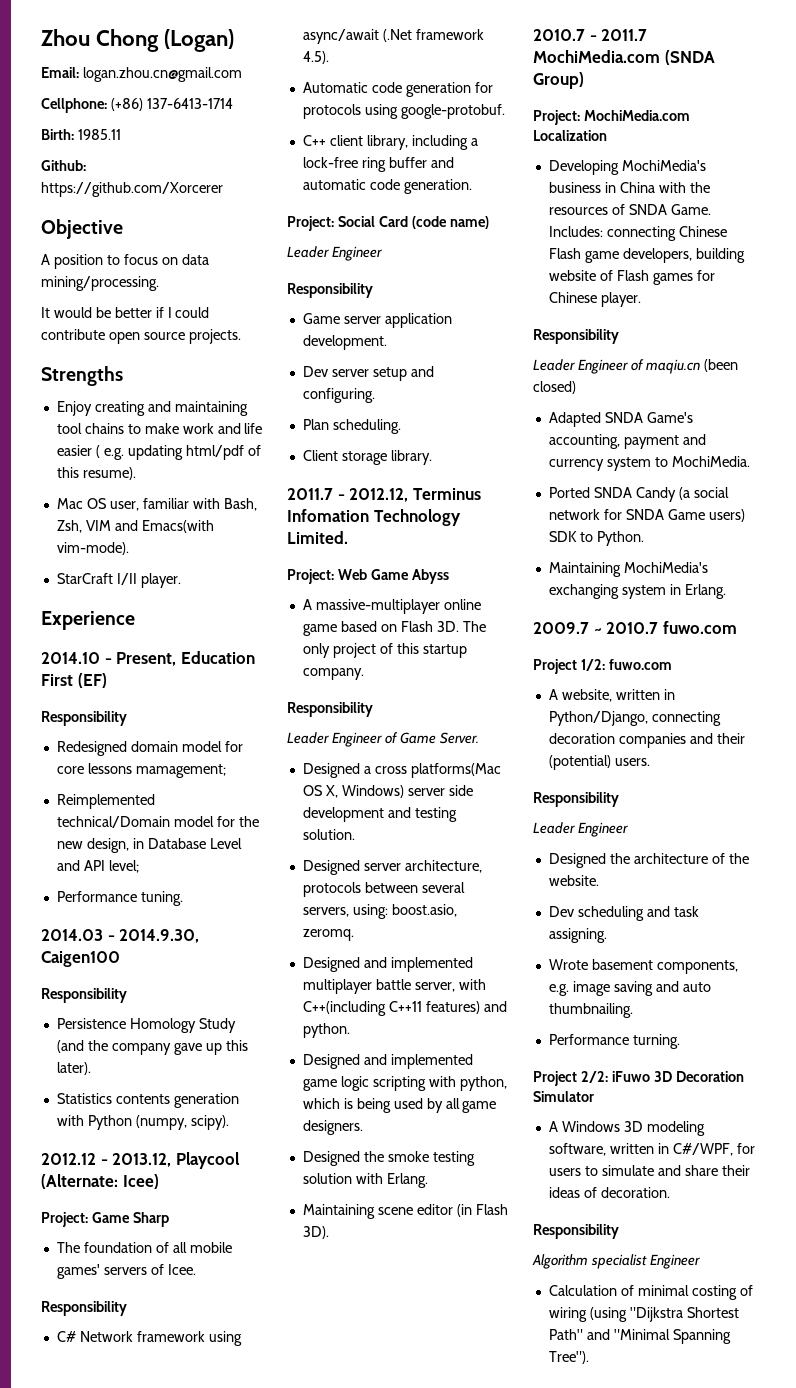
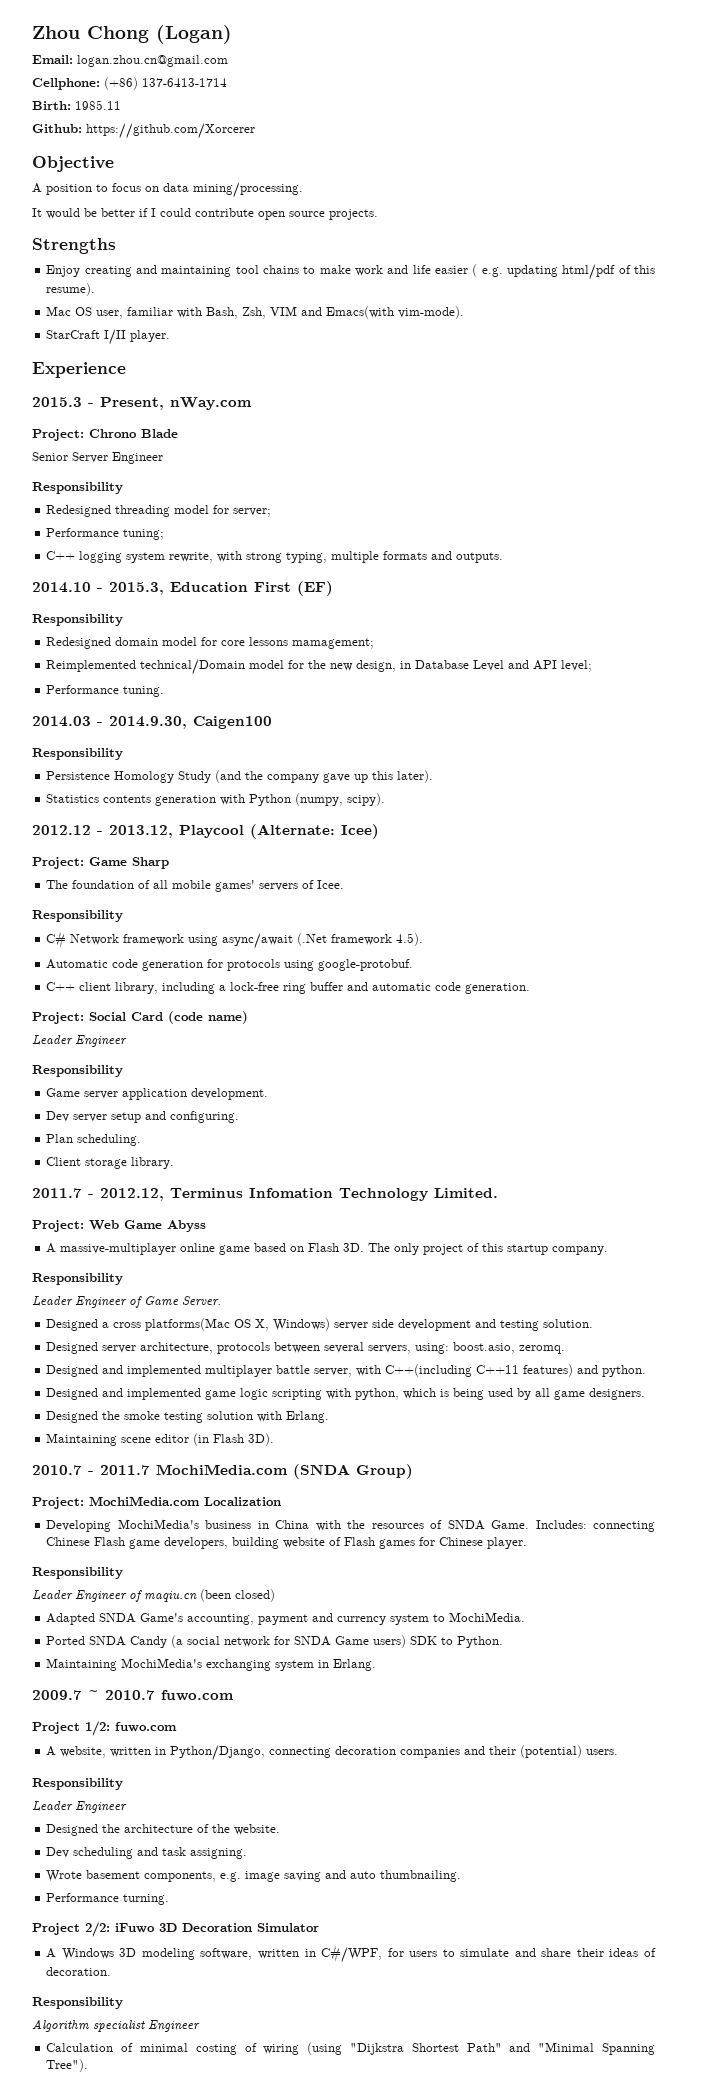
(135, 620) none -> [32,397,252,410] [32,429,178,441] [32,452,163,464] [32,482,123,494] [46,505,272,517] [46,528,165,540] [46,551,504,563] // 2015.3 - Present, nWay.com // Project: Chrono Blade // Senior Server Engineer // Responsibility // Redesigned threading model for server; // Performance tuning; // C++ logging system rewrite, with strong typing, multiple formats and outputs.
[116,652,177,666] Present, -> [109,582,164,595] 2015.3,

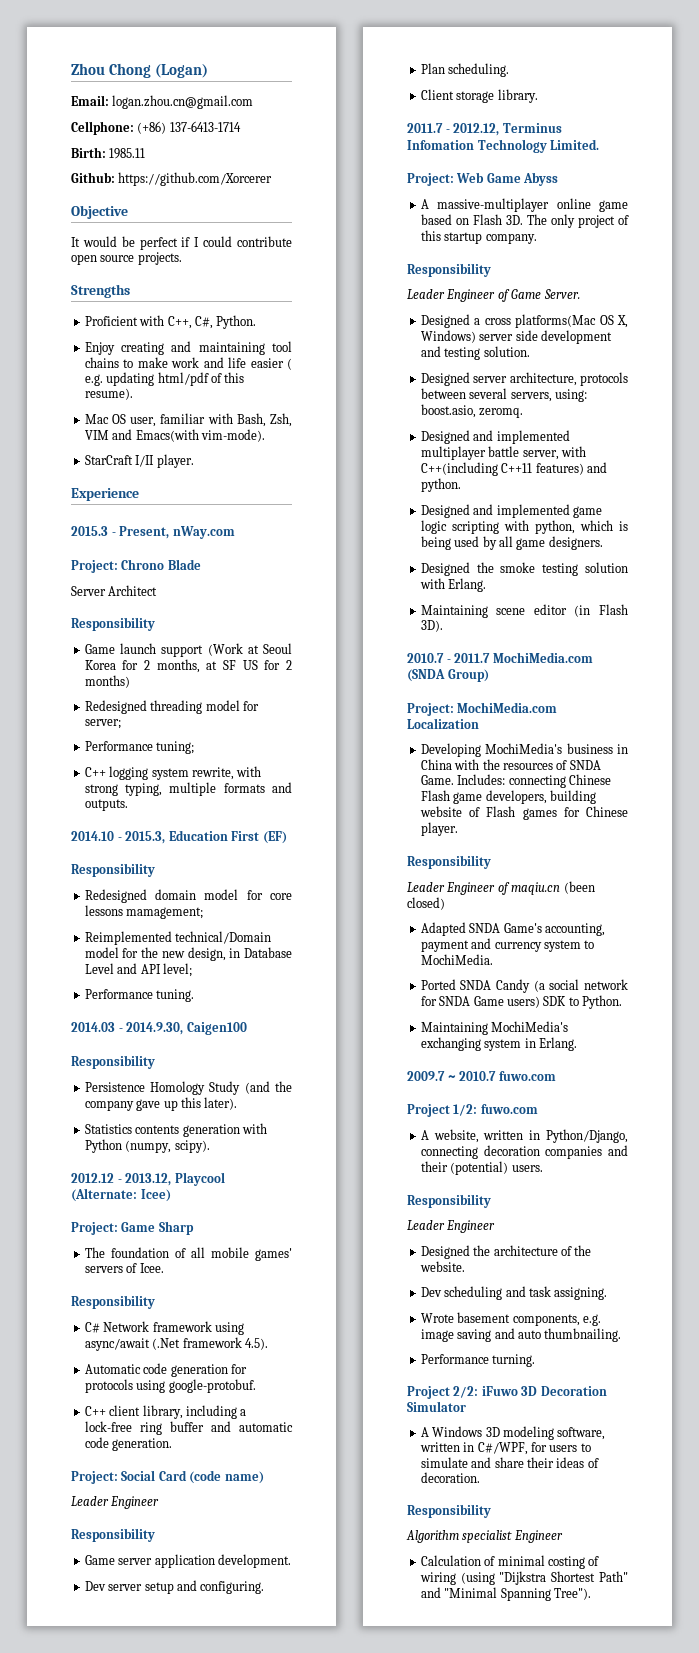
[32,182,303,198] // A position to focus on data mining/processing. -> (128, 212) none
[101,208,135,217] better -> [139,237,178,250] perfect
(116, 246) none -> [84,315,257,329] // Proficient with C++, C#, Python.
[32,452,163,464] [32,482,123,494] Senior Server Engineer // Responsibility -> [71,585,158,596] [71,617,155,631] [84,643,292,657] [84,659,292,673] [84,675,130,688] Server Architect // Responsibility // Game launch support (Work at Seoul Korea for 2 months, at SF US for 2 months)

